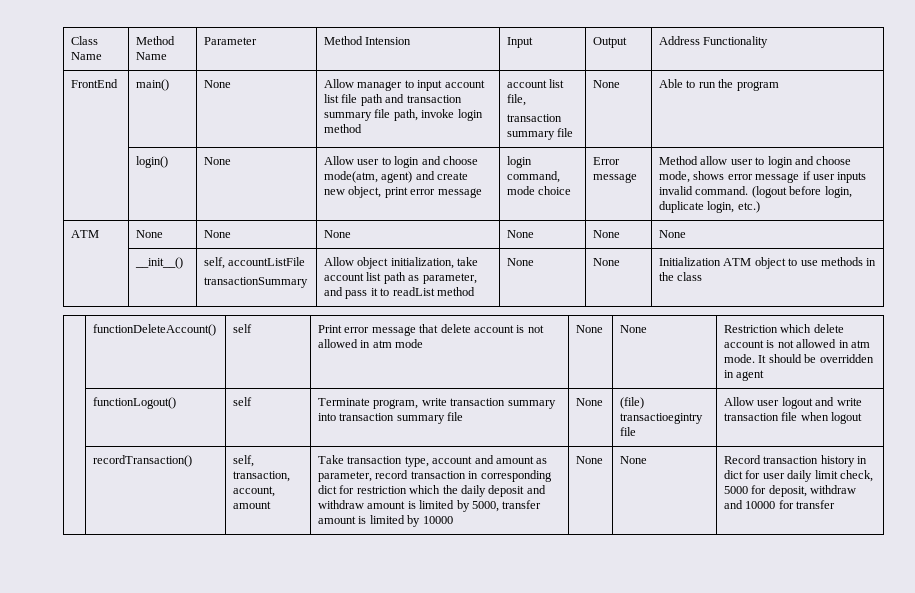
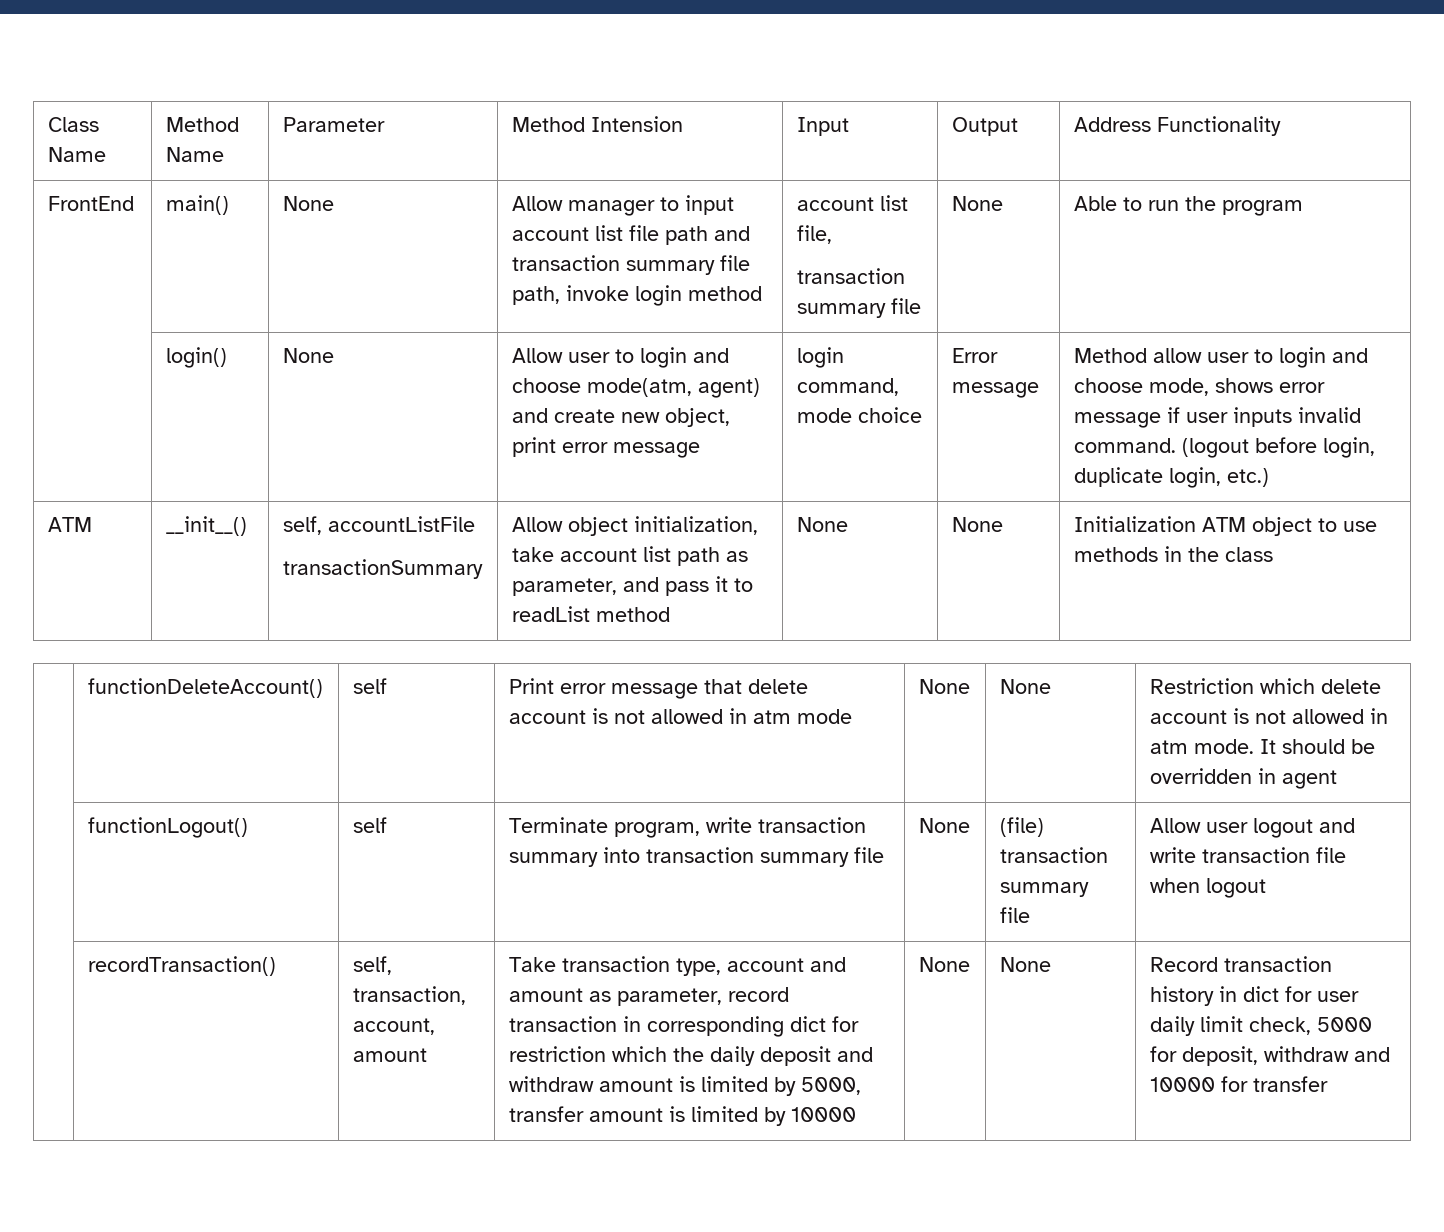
[135,230,163,238] [203,230,231,238] [323,230,351,238] [506,230,534,238] [592,230,620,238] [658,230,686,238] | None | None | None | None | None | None // -> (92, 524) none
[619,413,703,424] transactioegintry -> [999,847,1108,863] [999,882,1089,897] transaction summary

